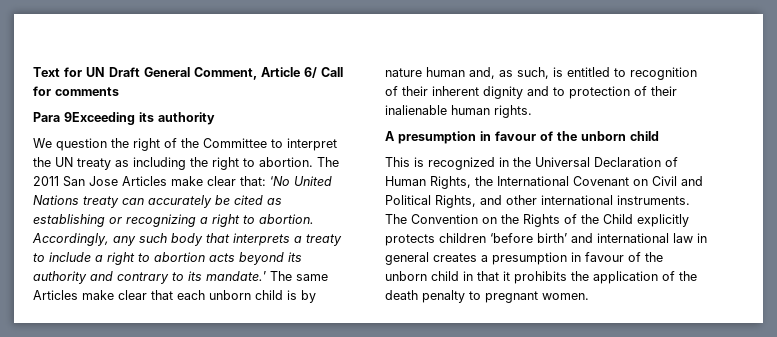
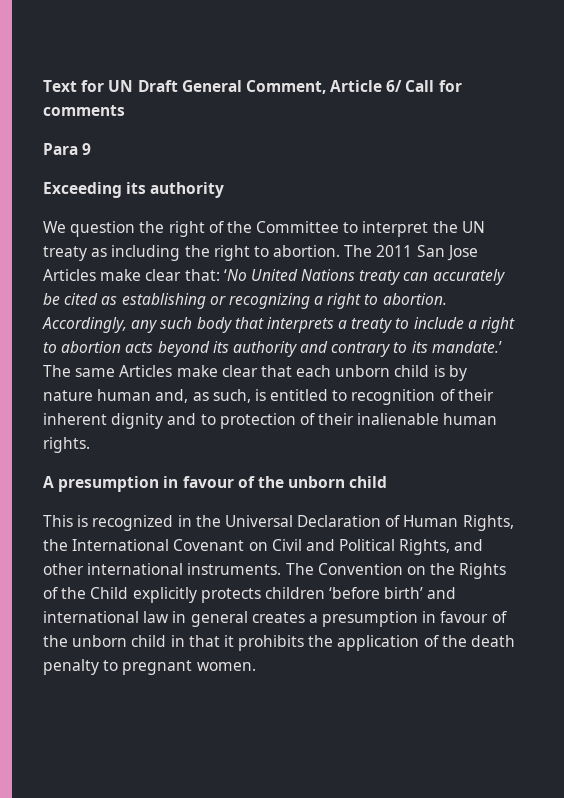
[64,112,135,125] 9Exceeding -> [82,143,92,155] [43,182,122,198] 9 // Exceeding

